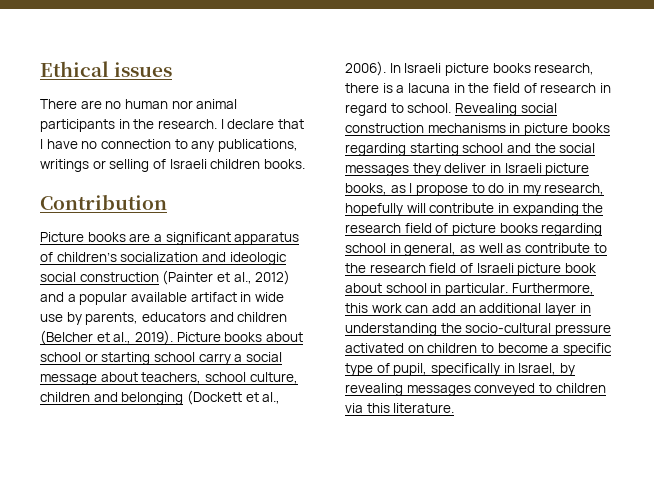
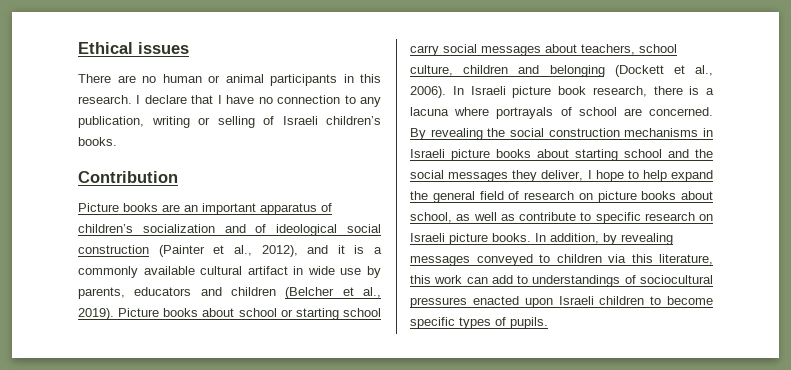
[171,100,193,109] nor -> [208,75,220,83] or
[133,119,155,129] the -> [360,74,381,83] this
[217,139,298,152] [40,159,89,172] publications, writings -> [78,116,190,128] publication, writing
[210,159,261,169] children -> [326,116,381,125] children’s
[153,232,231,245] a significant -> [184,203,256,215] an important
[229,252,287,265] ideologic -> [255,224,338,236] of ideological
[255,270,291,285] [40,292,187,305] 2012) and a popular available -> [261,245,382,257] [78,266,243,278] 2012), and it is a commonly available cultural
[234,352,282,362] [40,374,97,385] a social message -> [443,44,541,56] social messages
[492,63,531,73] books -> [558,86,586,95] book
[453,83,611,93] [345,103,517,116] in the field of research in regard to school. Revealing -> [454,107,713,119] [410,128,506,140] where portrayals of school are concerned. By revealing the
[523,123,610,136] [345,143,406,156] picture books regarding -> [410,149,569,161] Israeli picture books about
[444,163,590,176] [345,183,605,196] [345,203,604,216] [345,223,603,236] [345,243,457,256] deliver in Israeli picture books, as I propose to do in my research, hopefully will contribute in expanding the research field of picture books regarding school in general, -> [541,170,713,182] [410,191,713,203] [410,212,452,223] deliver, I hope to help expand the general field of research on picture books about school,
[345,263,596,276] [345,283,594,296] [345,303,591,316] [345,323,611,336] [345,343,612,356] [345,363,557,376] the research field of Israeli picture book about school in particular. Furthermore, this work can add an additional layer in understanding the socio-cultural pressure activated on children to become a specific type of pupil, specifically in Israel, -> [595,212,713,224] [410,233,599,245] specific research on Israeli picture books. In addition,
[393,403,455,413] literature. -> [659,254,713,265] [410,275,713,287] [410,296,713,308] [410,317,548,329] literature, this work can add to understandings of sociocultural pressures enacted upon Israeli children to become specific types of pupils.

